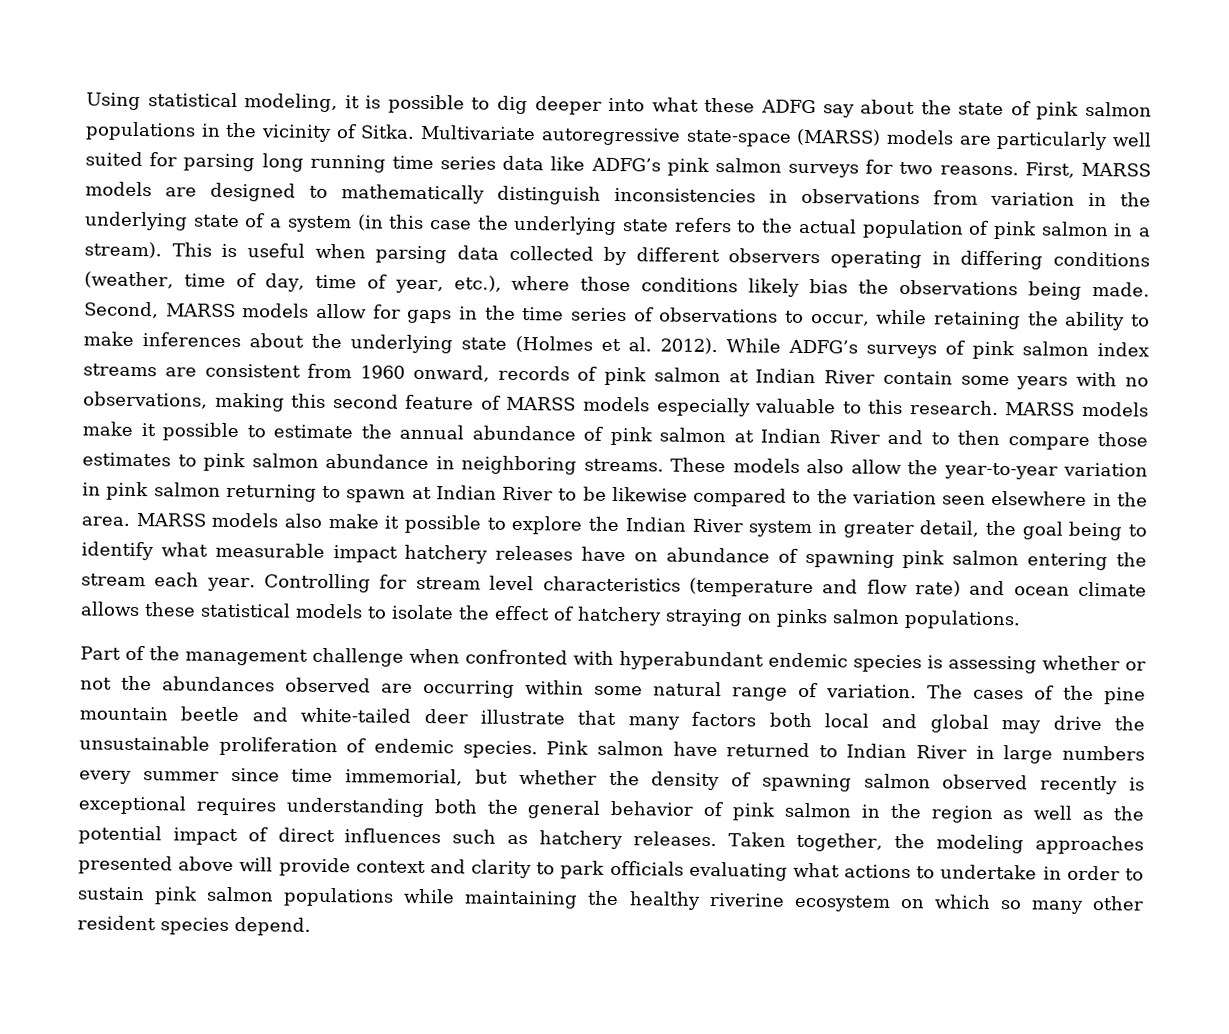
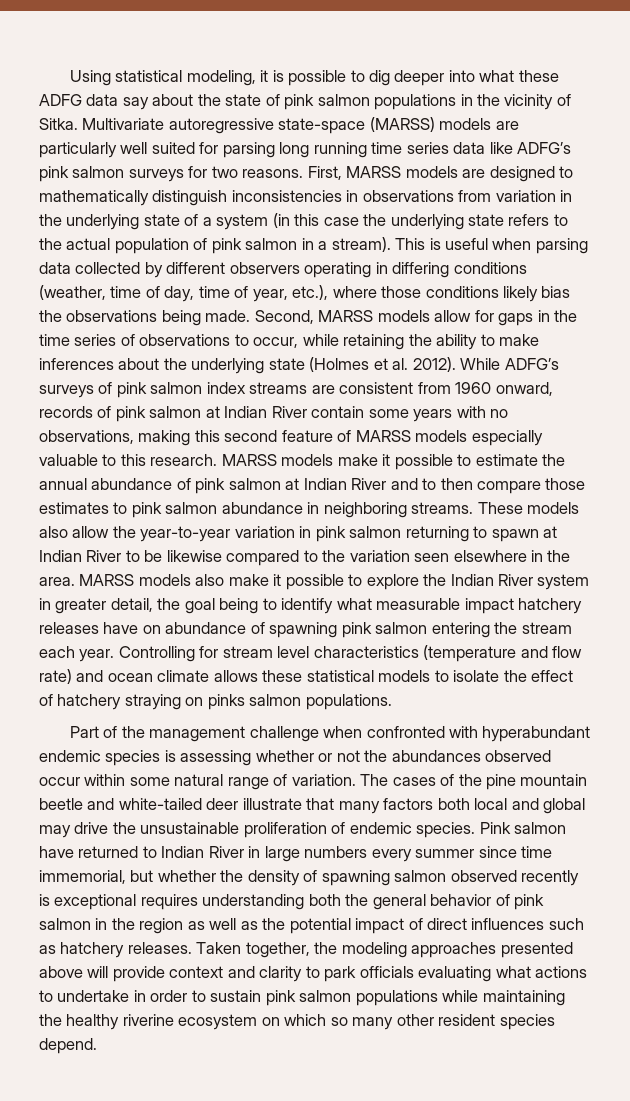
(816, 106) none -> [86,94,119,106] data
[381,680,515,698] are occurring -> [39,777,80,786] occur

